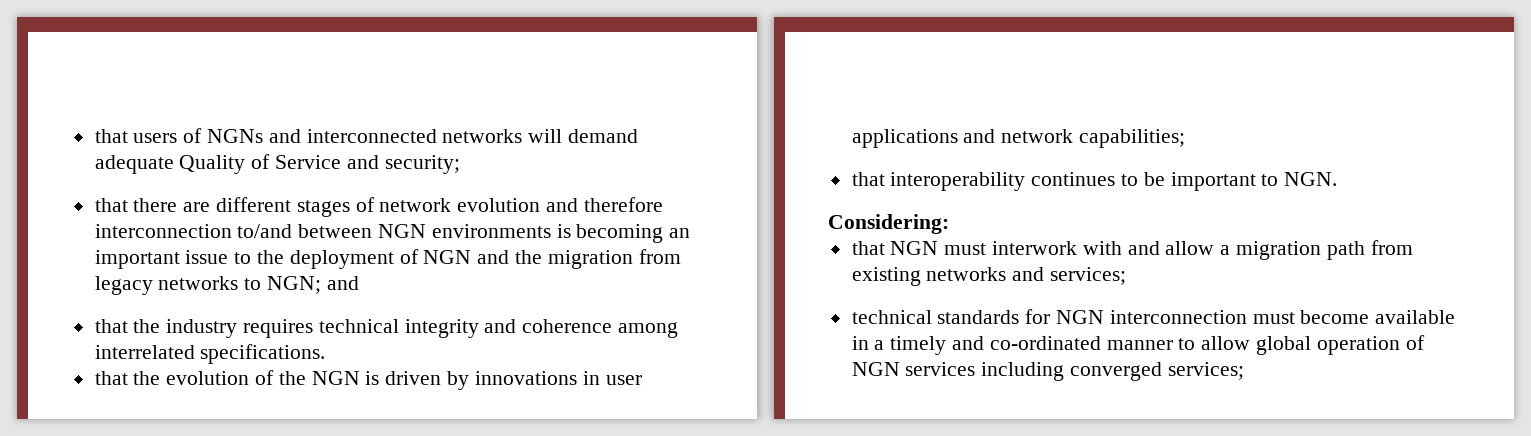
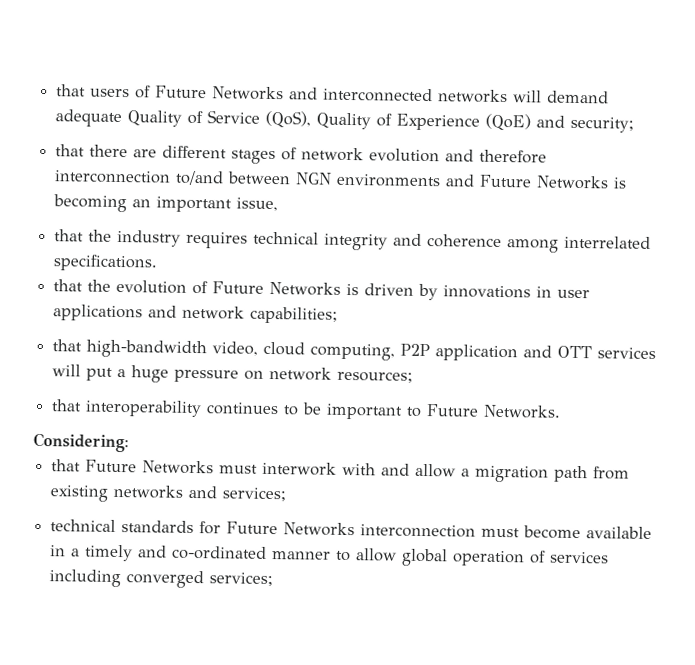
[207,129,264,143] NGNs -> [155,85,285,101] Future Networks
(342, 162) none -> [265,110,532,131] (QoS), Quality of Experience (QoE)
(551, 231) none -> [445,174,610,190] and Future Networks
[185,249,681,269] [94,276,359,295] issue to the deployment of NGN and the migration from legacy networks to NGN; and -> [236,197,279,212] issue,
[278,371,360,385] the NGN -> [212,281,342,296] Future Networks
(1186, 138) none -> [52,339,657,362] [52,364,414,383] // that high-bandwidth video, cloud computing, P2P application and OTT services will put a huge pressure on network resources;
[1284,172,1338,186] NGN. -> [426,404,562,419] Future Networks.
[890,241,939,255] NGN -> [85,459,215,475] Future Networks
[1056,310,1105,324] NGN -> [226,521,356,537] Future Networks
[851,362,900,376] NGN -> (547, 557) none

